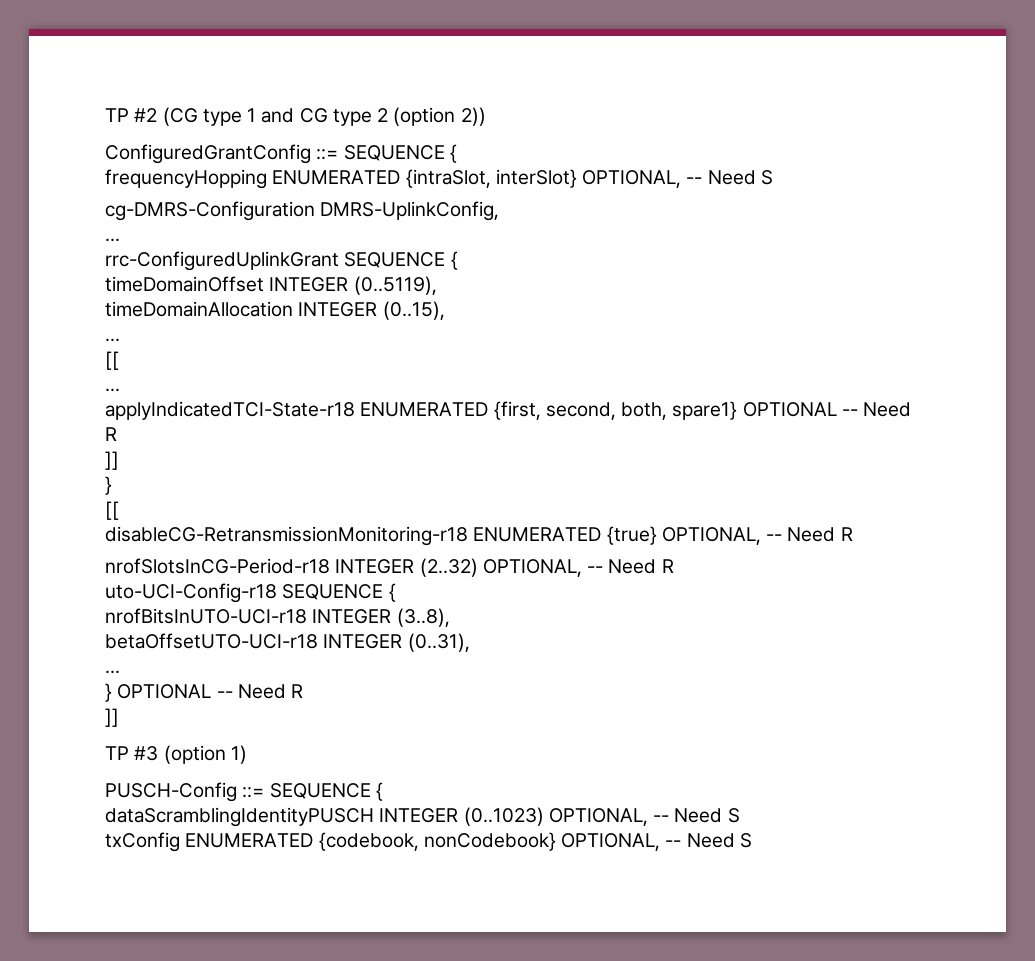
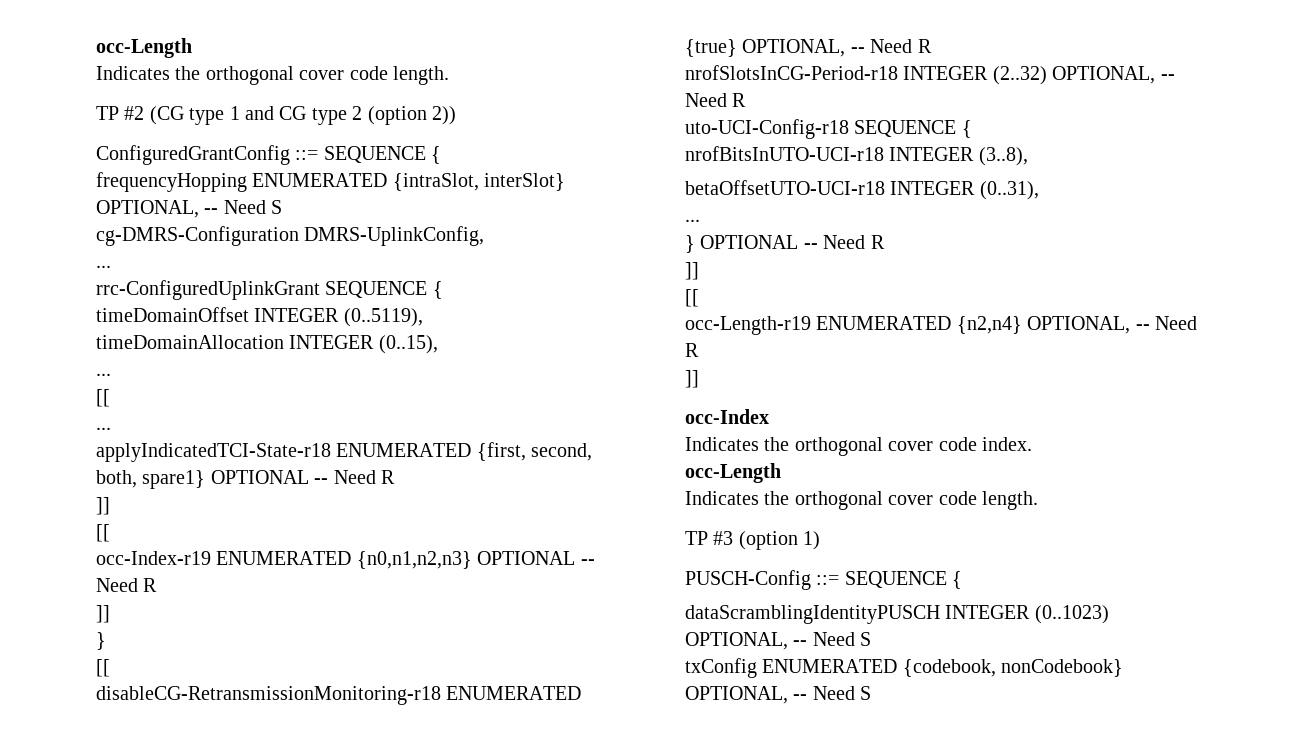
(105, 115) none -> [96,38,192,58] [96,66,449,85] occ-Length // Indicates the orthogonal cover code length. //
(119, 460) none -> [96,524,110,542] [96,551,595,569] [96,578,158,592] [96,605,110,623] // [[ // occ-Index-r19 ENUMERATED {n0,n1,n2,n3} OPTIONAL -- Need R // ]]
(119, 717) none -> [685,289,699,307] [685,316,1197,335] [685,343,699,357] [685,370,699,388] [685,409,769,424] [685,437,1032,456] [685,463,781,483] [685,491,1038,510] // [[ // occ-Length-r19 ENUMERATED {n2,n4} OPTIONAL, -- Need R // ]] // occ-Index // Indicates the orthogonal cover code index. // occ-Length // Indicates the orthogonal cover code length.

